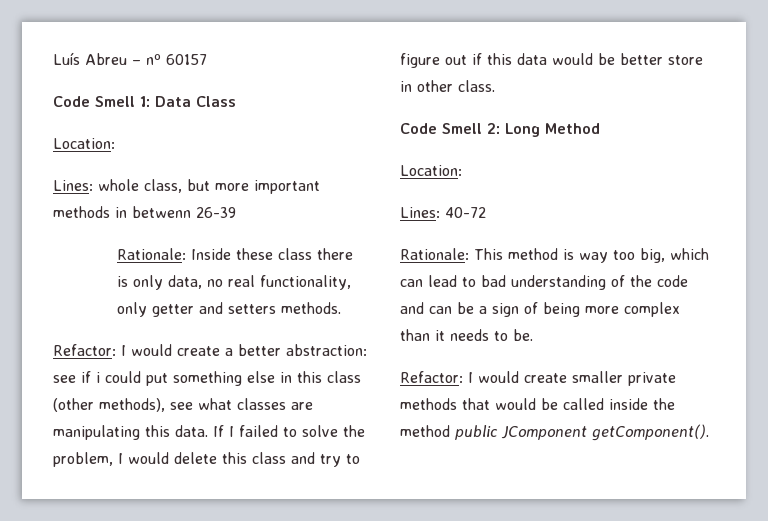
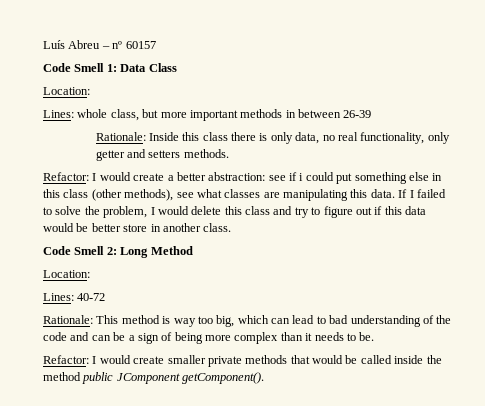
[132,206,191,218] betwenn -> [298,109,341,118] between
[236,248,274,260] these -> [182,132,200,141] this
[417,80,453,92] other -> [162,223,201,232] another

